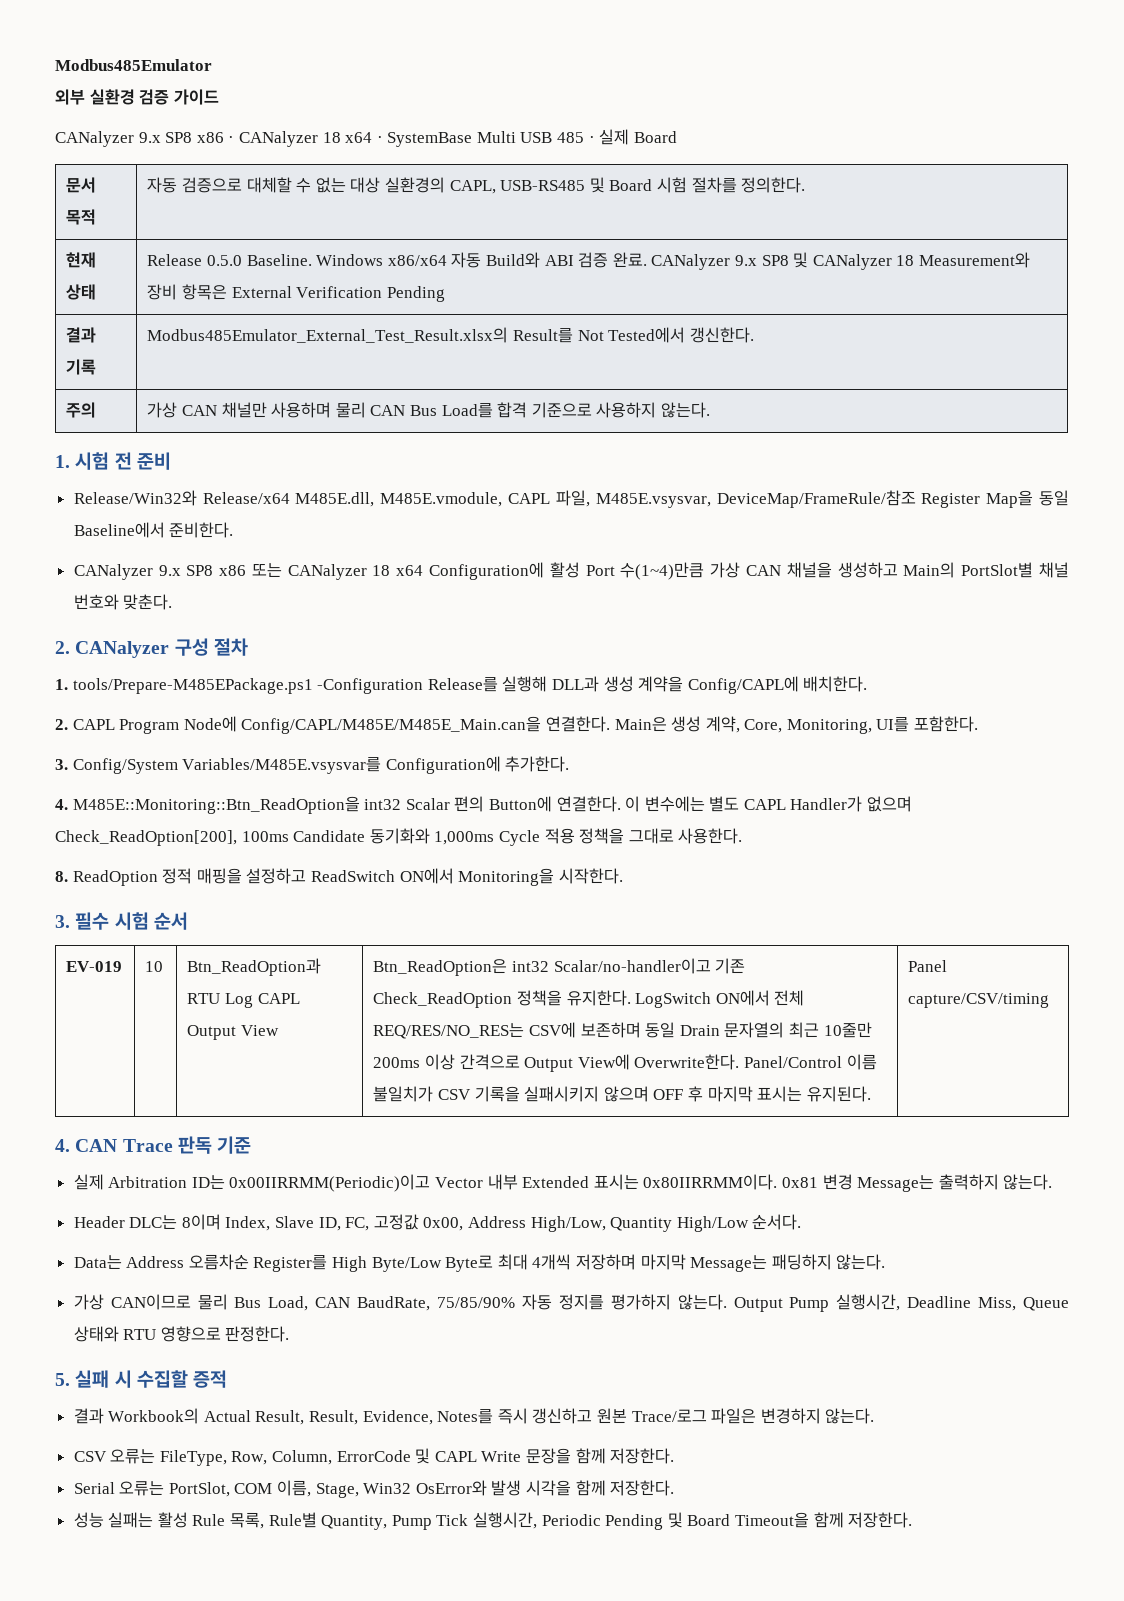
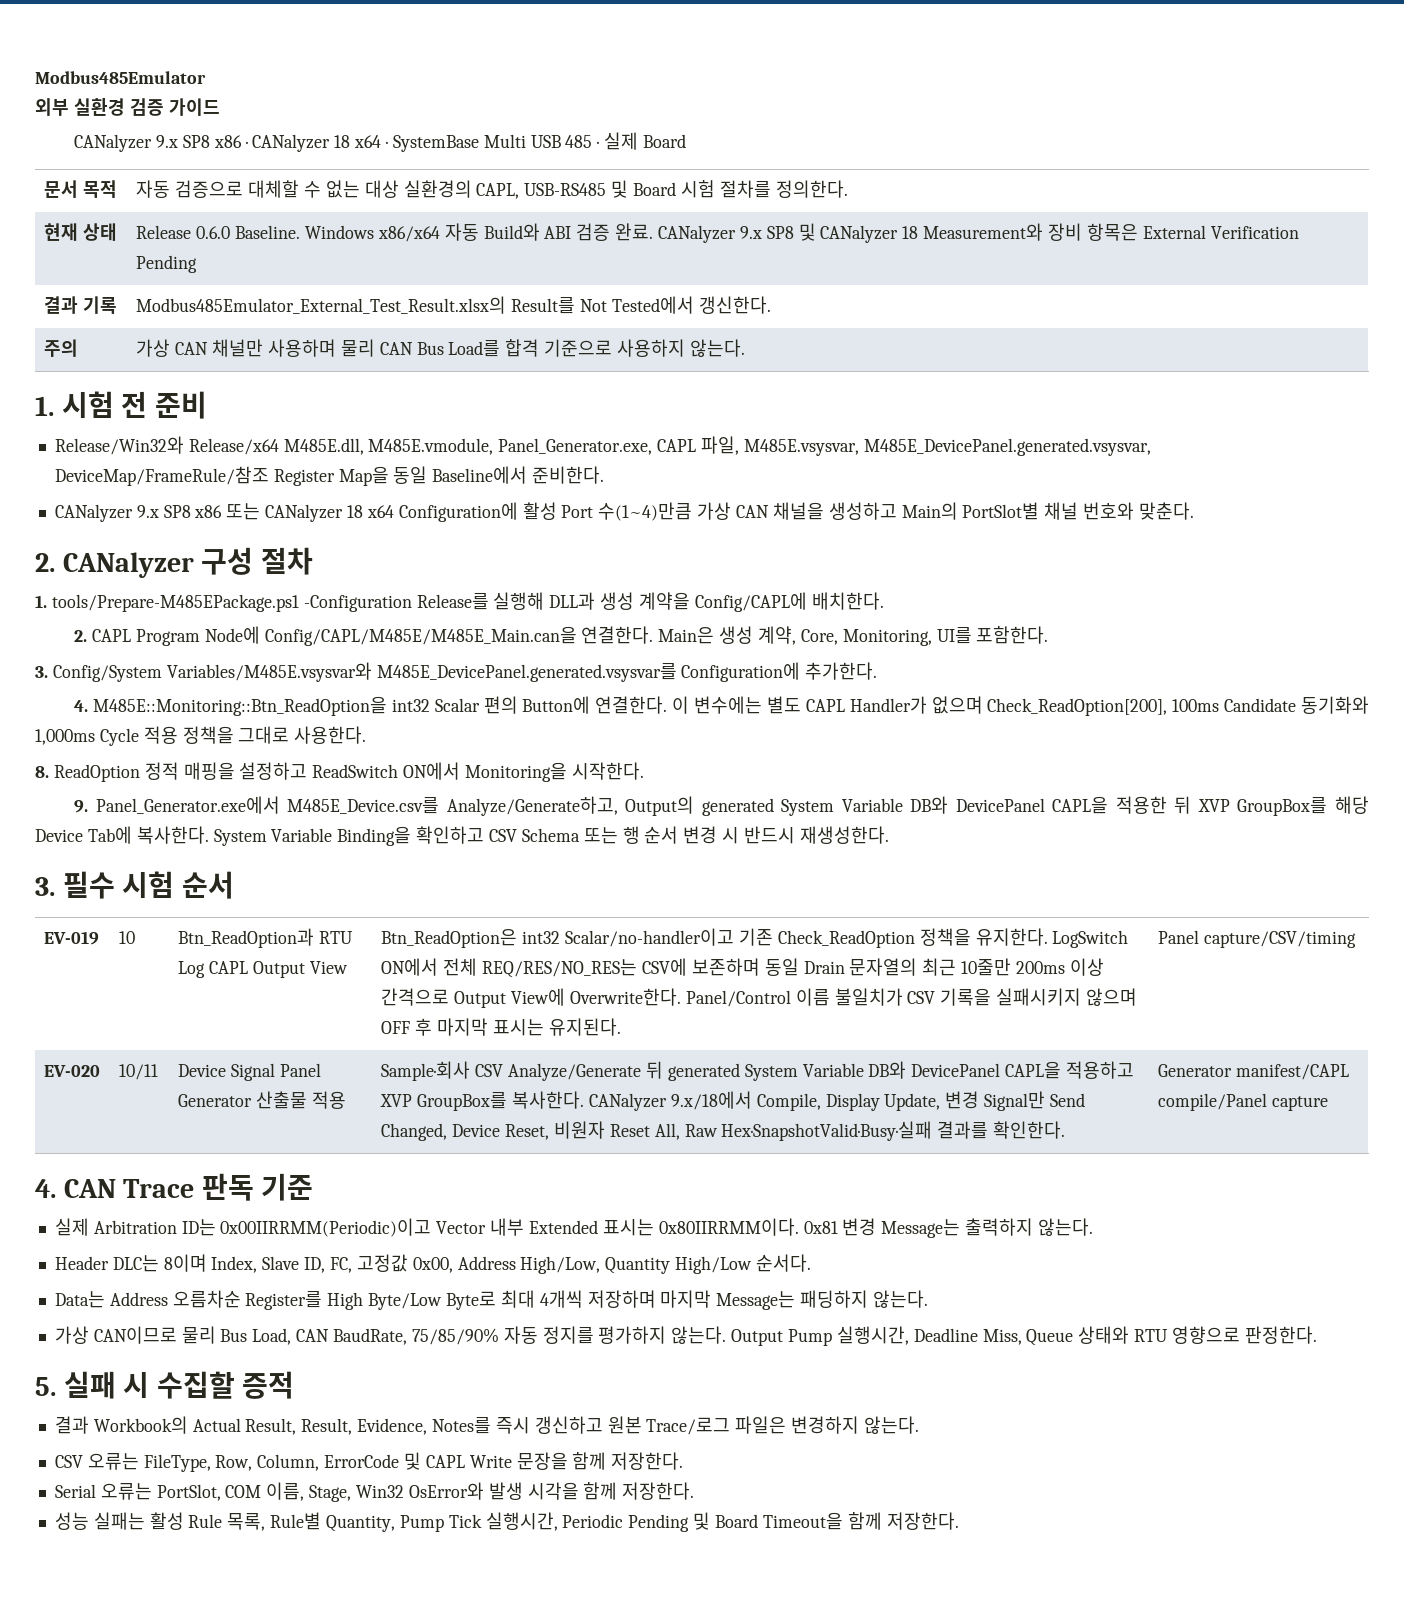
[207,255,243,266] 0.5.0 -> [196,226,231,239] 0.6.0
(503, 499) none -> [498,438,653,455] Panel_Generator.exe,
(711, 500) none -> [863,438,1151,456] M485E_DevicePanel.generated.vsysvar,
[182,757,382,774] Variables/M485E.vsysvar를 -> [166,662,677,682] Variables/M485E.vsysvar와 M485E_DevicePanel.generated.vsysvar를
(623, 876) none -> [74,796,1369,816] [35,826,889,846] // 9. Panel_Generator.exe에서 M485E_Device.csv를 Analyze/Generate하고, Output의 generated System Variable DB와 DevicePanel CAPL을 적용한 뒤 XVP GroupBox를 해당 Device Tab에 복사한다. System Variable Binding을 확인하고 CSV Schema 또는 행 순서 변경 시 반드시 재생성한다.
(1050, 1000) none -> [44,1065,101,1077] [119,1064,159,1080] [178,1063,322,1081] [178,1091,347,1109] [381,1061,1134,1081] [380,1091,1085,1111] [381,1121,1066,1141] [1158,1064,1350,1080] [1158,1093,1329,1111] // EV-020 | 10/11 | Device Signal Panel Generator 산출물 적용 | Sample·회사 CSV Analyze/Generate 뒤 generated System Variable DB와 DevicePanel CAPL을 적용하고 XVP GroupBox를 복사한다. CANalyzer 9.x/18에서 Compile, Display Update, 변경 Signal만 Send Changed, Device Reset, 비원자 Reset All, Raw Hex·SnapshotValid·Busy·실패 결과를 확인한다. | Generator manifest/CAPL compile/Panel capture

